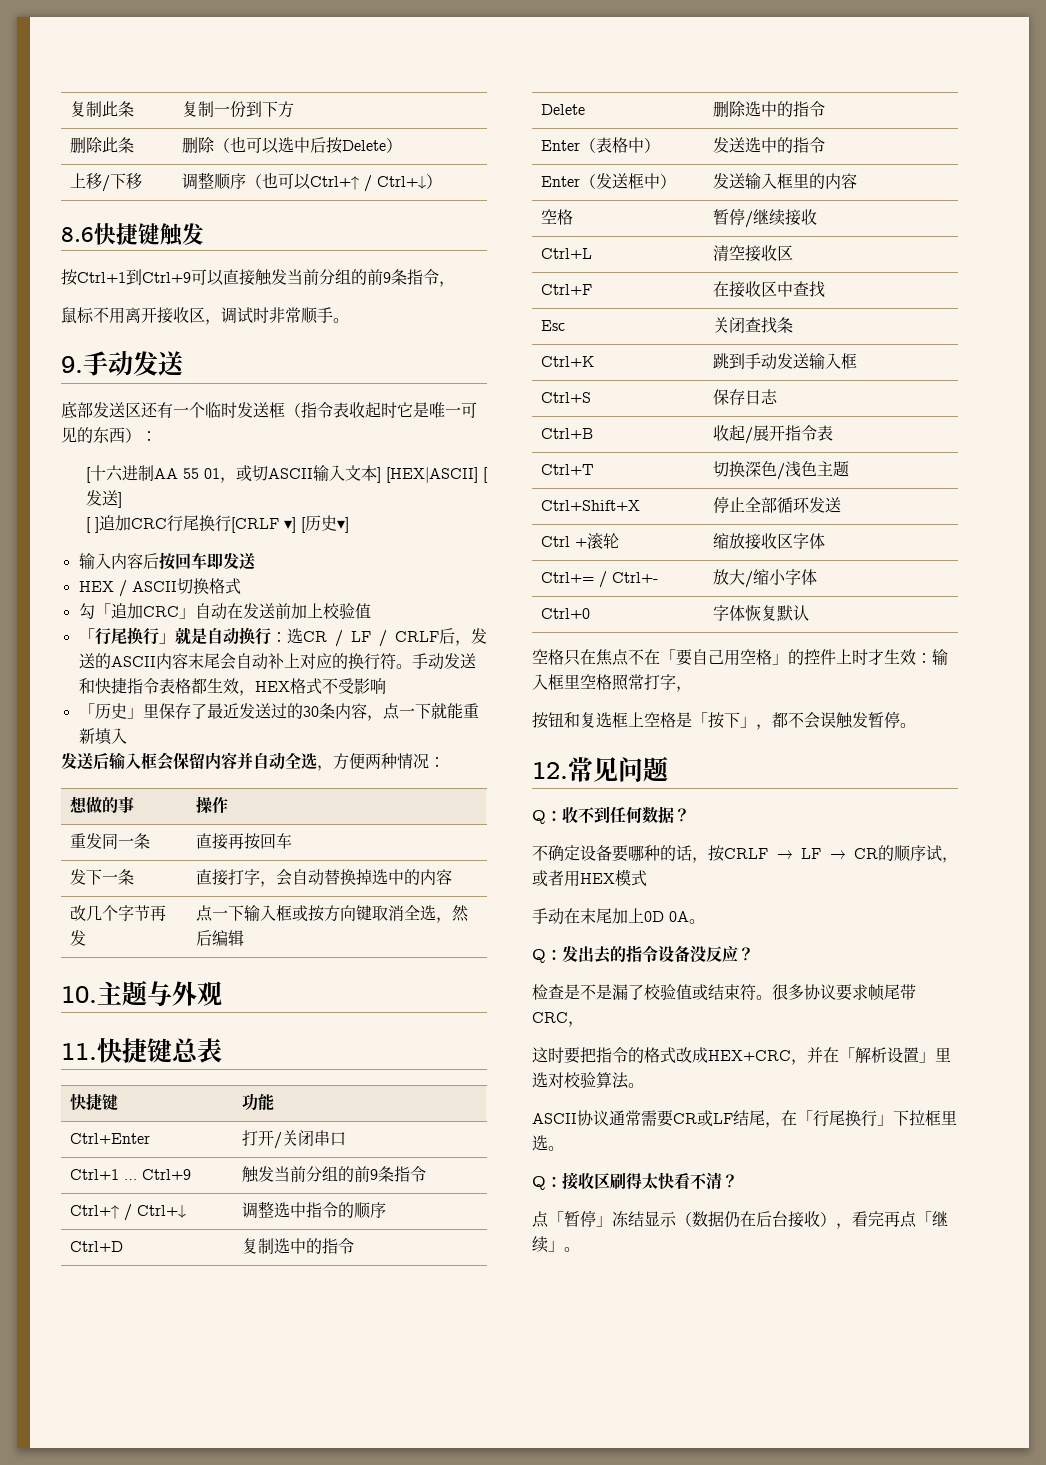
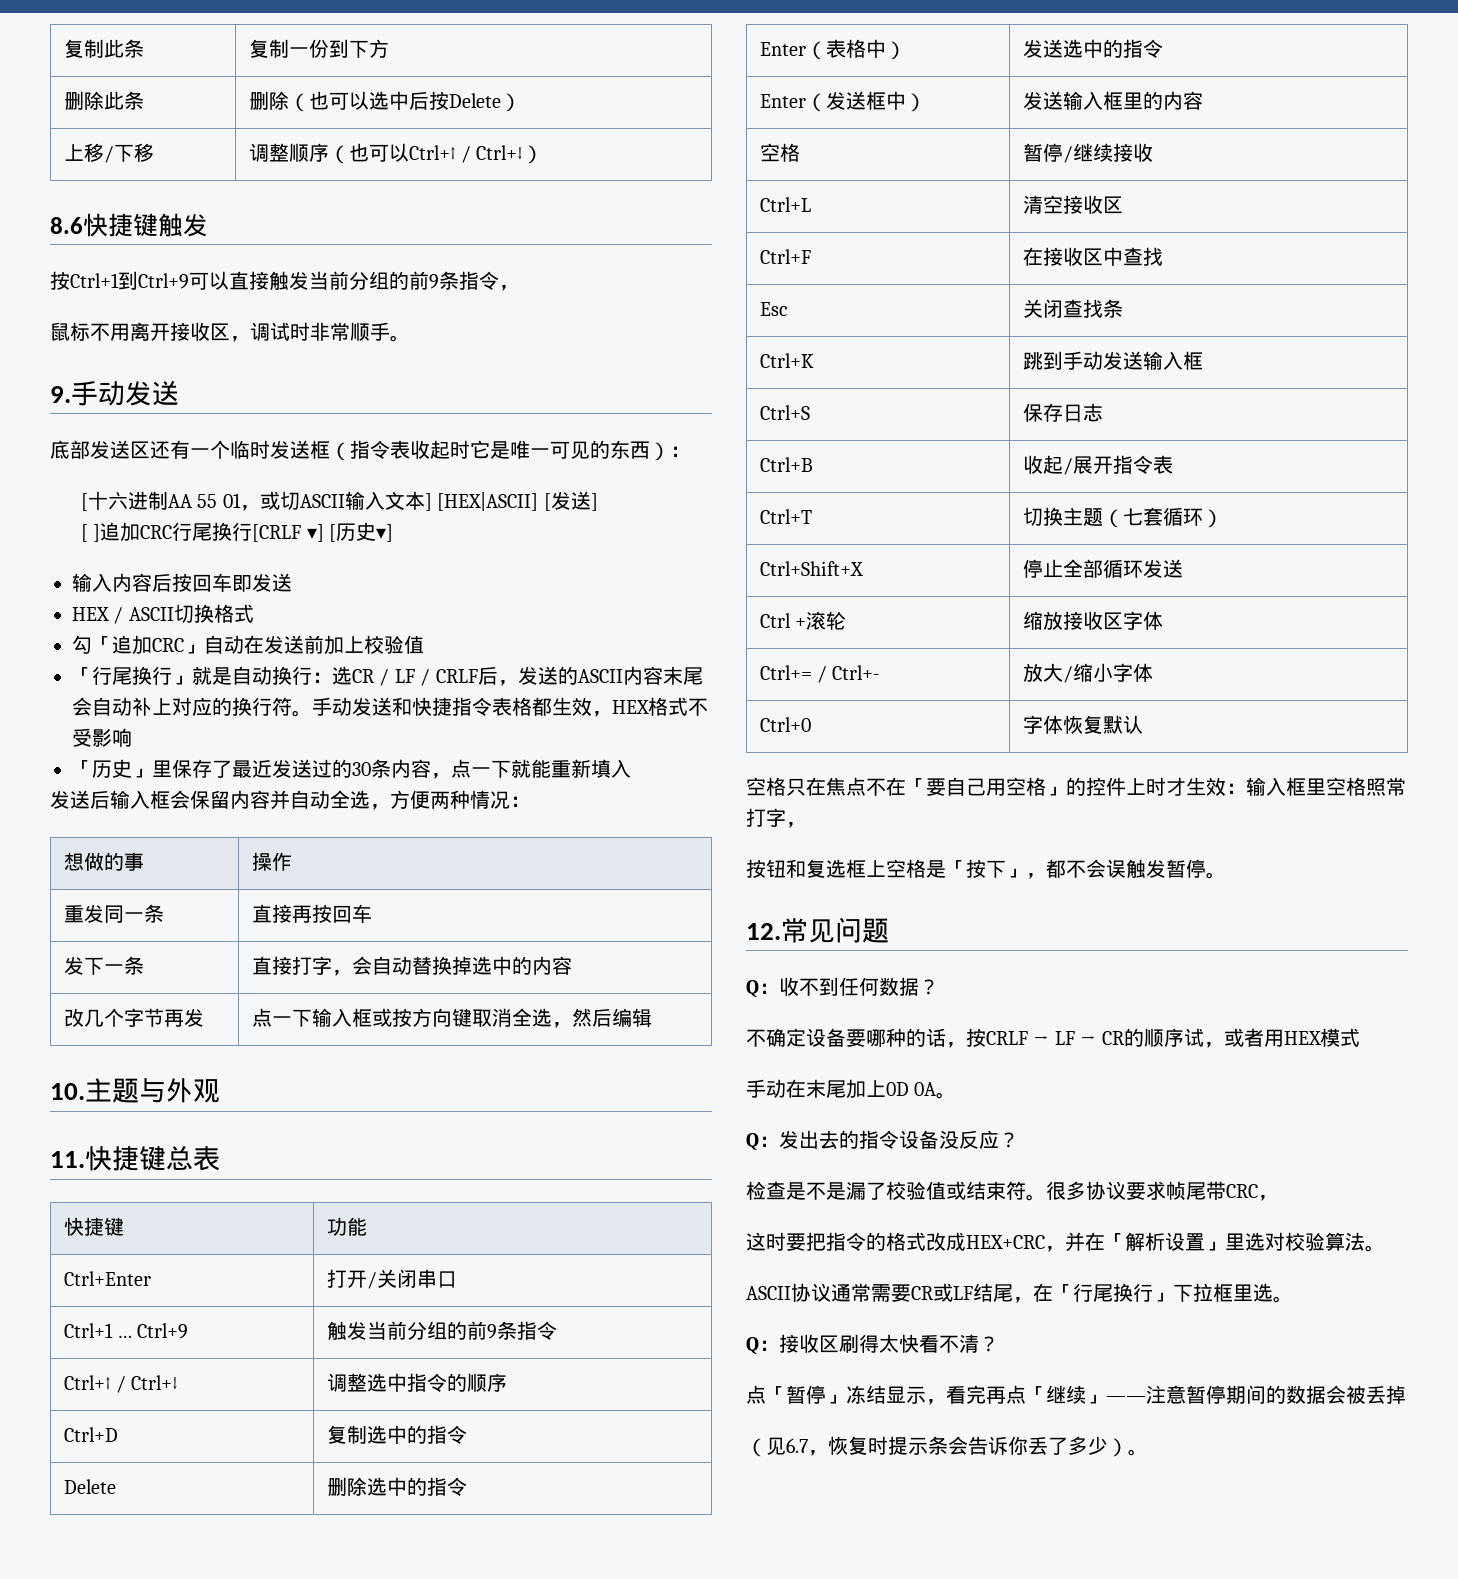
[745,461,850,480] 深色/浅色主题 -> [1062,507,1223,528] 主题（七套循环）
[676,1211,836,1228] （数据仍在后台接收） -> (926, 1395) none
(564, 1246) none -> [1106,1385,1406,1404] [746,1436,1128,1457] ——注意暂停期间的数据会被丢掉 // （见6.7，恢复时提示条会告诉你丢了多少）

